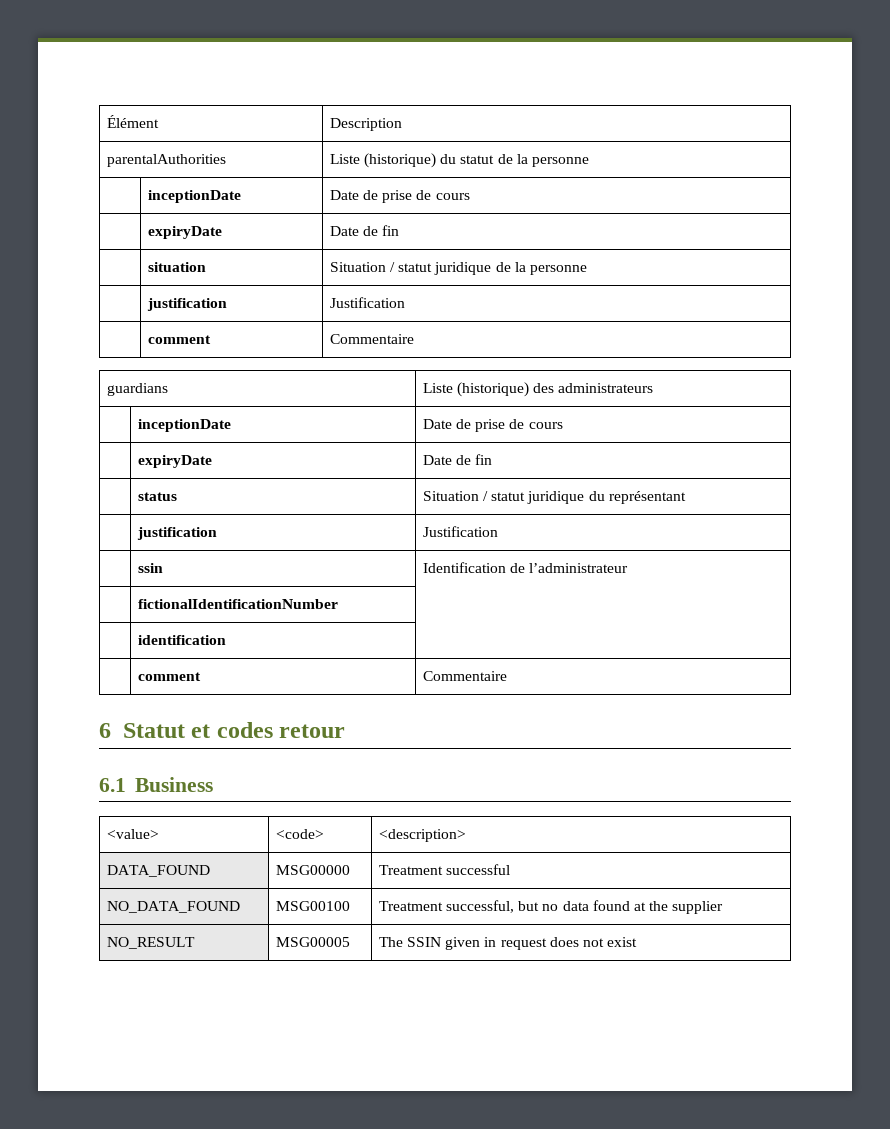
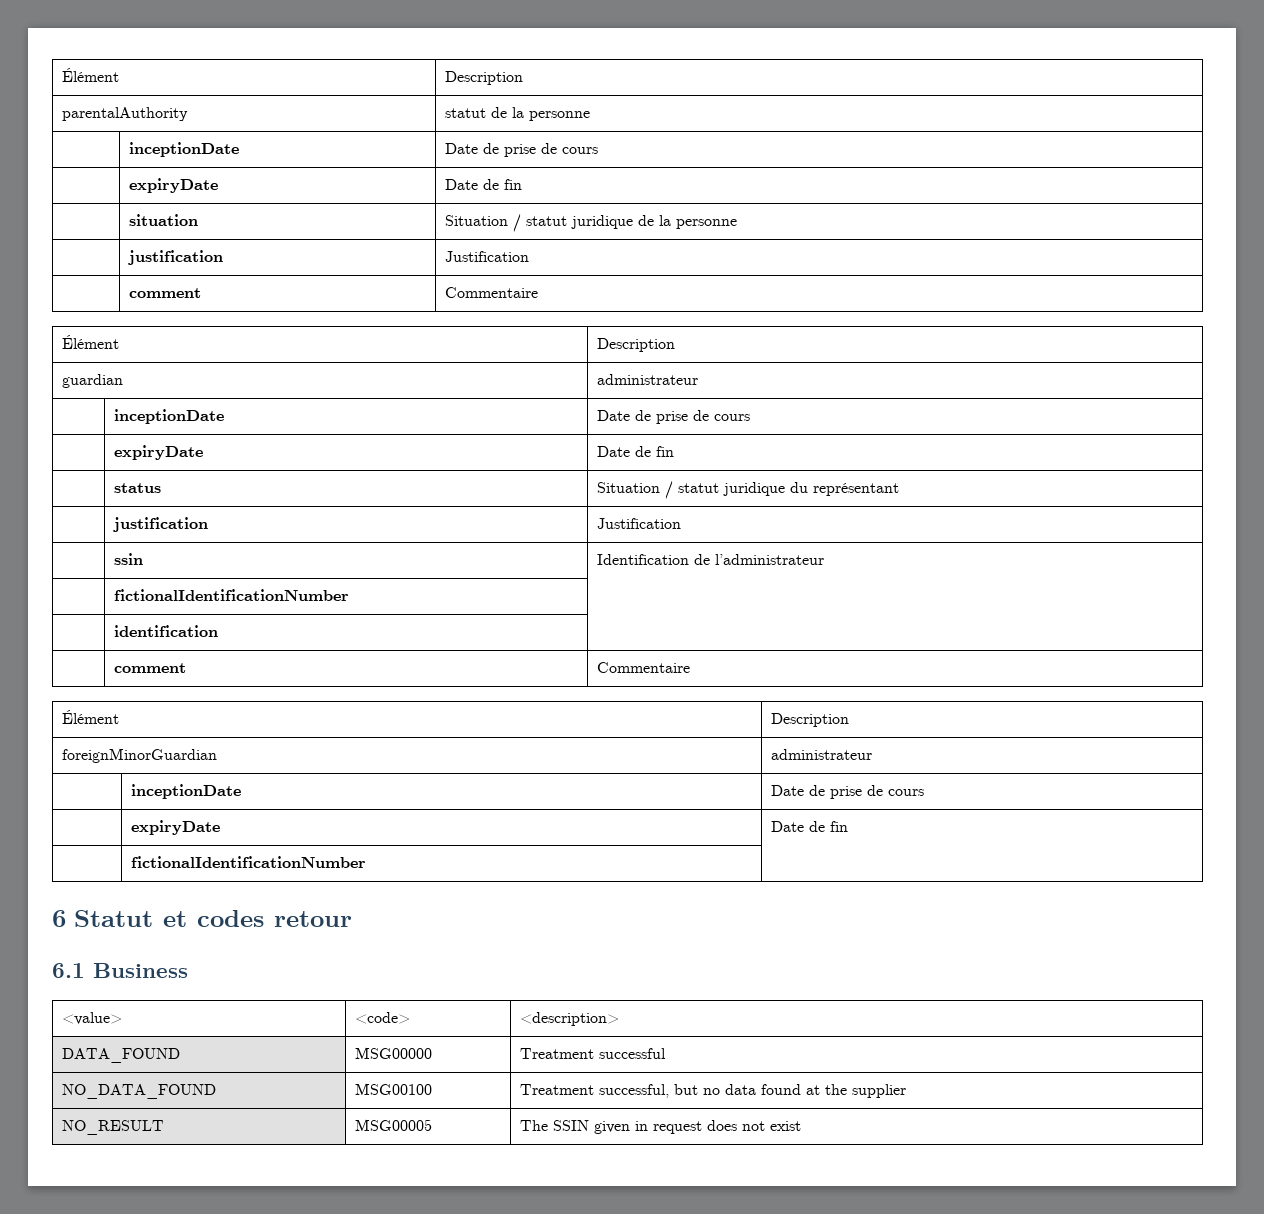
[106,115,159,128] [329,118,402,131] [106,154,226,167] [329,153,457,168] Élément | Description // parentalAuthorities | Liste (historique) du -> [61,68,119,82] [444,71,523,85] [61,107,188,121] Élément | Description // parentalAuthority |
[106,383,168,396] [422,382,654,397] guardians | Liste (historique) des administrateurs -> [61,335,119,349] [596,338,675,352] [61,374,123,388] [596,374,698,385] Élément | Description // guardian | administrateur
(507, 676) none -> [61,710,119,724] [770,713,849,727] [61,748,217,763] [770,749,872,760] [130,784,241,799] [770,785,924,799] [130,820,220,835] [770,821,848,832] [130,856,366,868] // Élément | Description // foreignMinorGuardian | administrateur // | inceptionDate | Date de prise de cours // | expiryDate | Date de fin // | fictionalIdentificationNumber |

